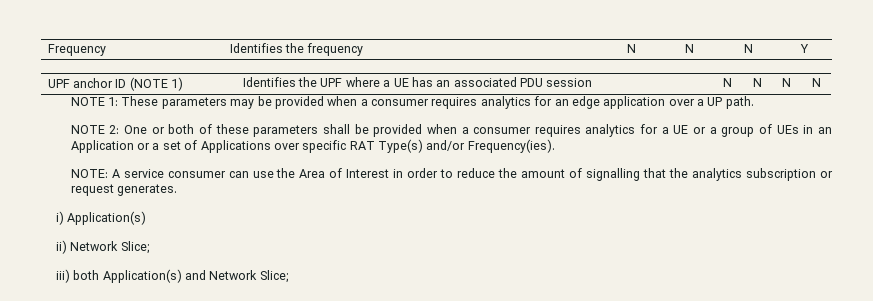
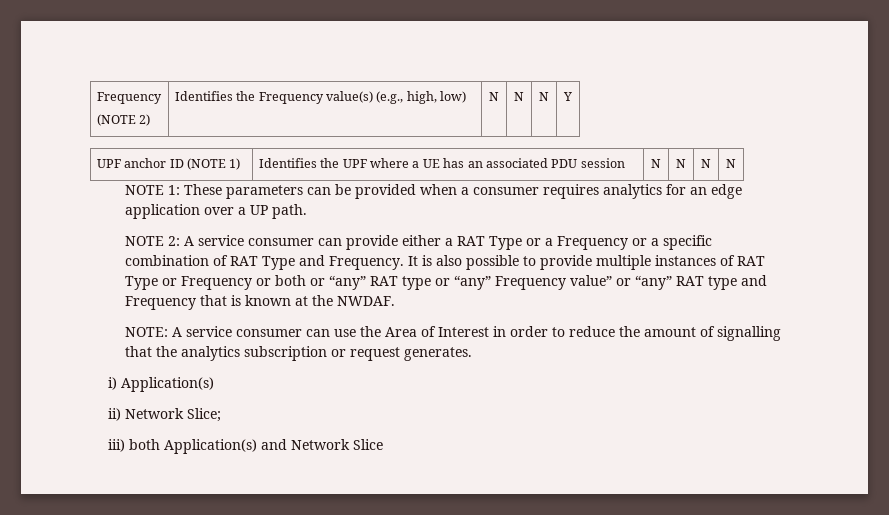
[47,44,106,56] [229,43,364,56] Frequency | Identifies the frequency -> [96,92,162,104] [96,114,151,126] [174,91,467,104] Frequency // (NOTE 2) | Identifies the Frequency value(s) (e.g., high, low)
[230,99,255,109] may -> [307,187,332,195] can
[123,124,832,137] [70,139,555,153] One or both of these parameters shall be provided when a consumer requires analytics for a UE or a group of UEs in an Application or a set of Applications over specific RAT Type(s) and/or Frequency(ies). -> [184,235,713,250] [125,255,766,270] [125,275,768,290] [125,295,396,310] A service consumer can provide either a RAT Type or a Frequency or a specific combination of RAT Type and Frequency. It is also possible to provide multiple instances of RAT Type or Frequency or both or “any” RAT type or “any” Frequency value” or “any” RAT type and Frequency that is known at the NWDAF.
[259,270,288,283] Slice; -> [352,439,383,450] Slice

